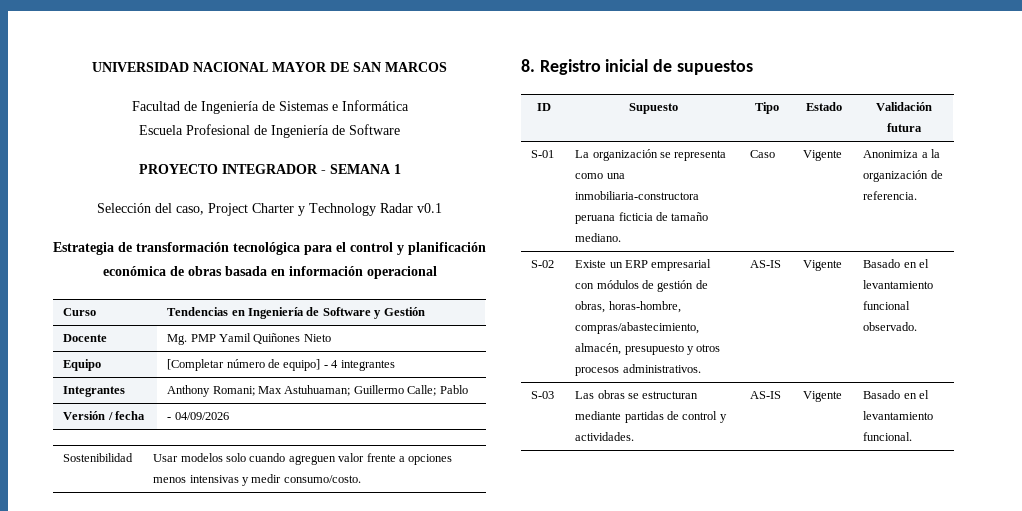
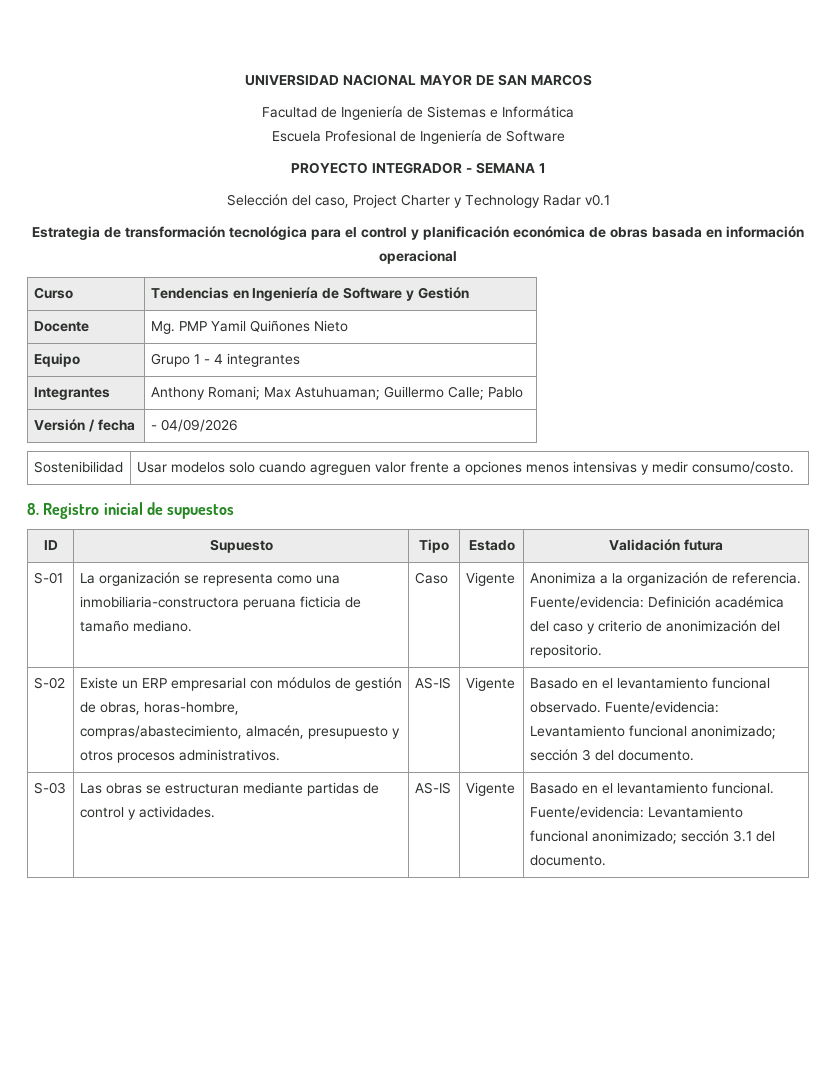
[167,359,321,371] [Completar número de equipo] -> [150,353,200,367] Grupo 1
(918, 195) none -> [529,596,784,609] [529,620,780,634] [529,644,602,658] Fuente/evidencia: Definición académica del caso y criterio de anonimización del repositorio.
(918, 326) none -> [604,701,719,714] [529,725,776,739] [529,749,694,761] Fuente/evidencia: Levantamiento funcional anonimizado; sección 3 del documento.
(913, 436) none -> [529,806,743,819] [529,830,775,844] [529,855,606,866] Fuente/evidencia: Levantamiento funcional anonimizado; sección 3.1 del documento.

